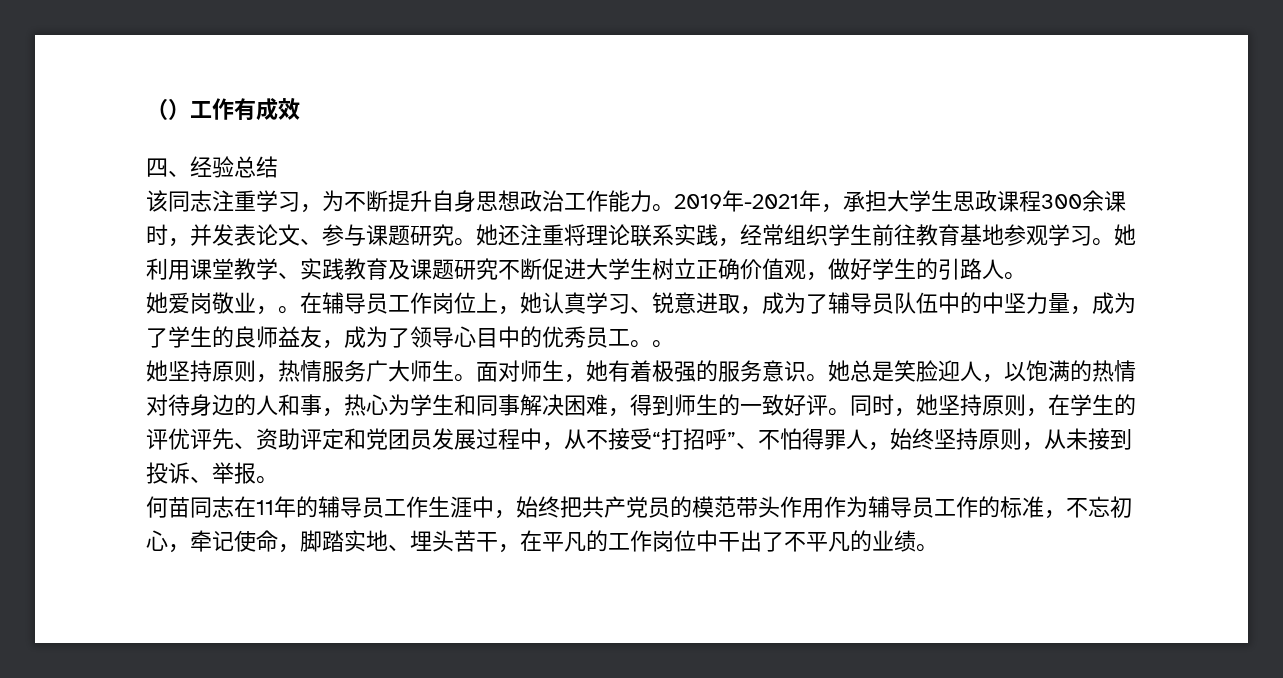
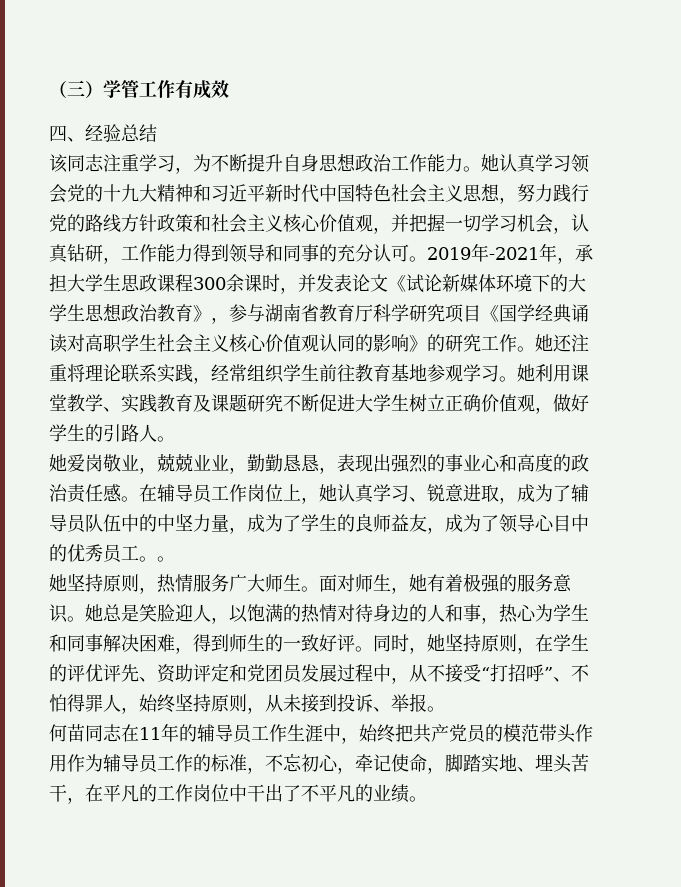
[168,98,190,120] ） -> [67,80,139,98] 三）学管
(674, 208) none -> [481,154,590,173] [49,183,589,204] [49,214,589,234] [49,244,427,264] 她认真学习领会党的十九大精神和习近平新时代中国特色社会主义思想，努力践行党的路线方针政策和社会主义核心价值观，并把握一切学习机会，认真钻研，工作能力得到领导和同事的充分认可。
[300,224,454,246] 、参与课题研究 -> [388,274,586,293] [49,303,589,324] [49,334,517,353] 《试论新媒体环境下的大学生思想政治教育》，参与湖南省教育厅科学研究项目《国学经典诵读对高职学生社会主义核心价值观认同的影响》的研究工作
(278, 310) none -> [157,454,589,474] [49,484,122,503] 兢兢业业，勤勤恳恳，表现出强烈的事业心和高度的政治责任感

